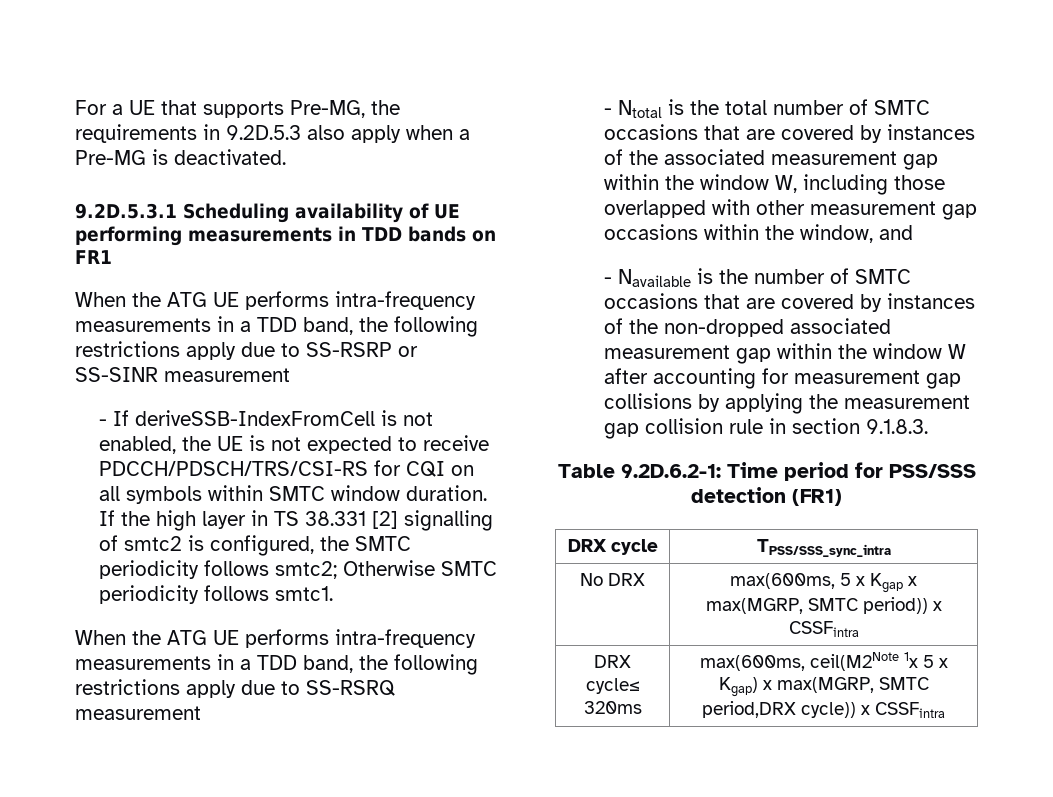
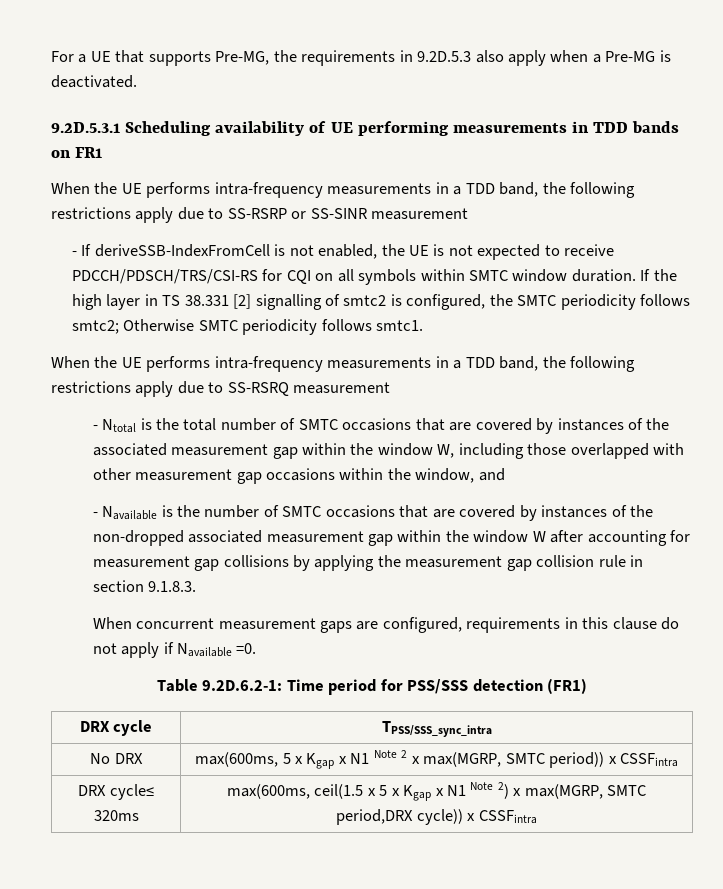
[167,292,207,307] ATG -> (118, 188) none
[167,630,207,645] ATG -> (118, 362) none
(928, 426) none -> [92,617,680,633] [92,642,257,658] // When concurrent measurement gaps are configured, requirements in this clause do not apply if Navailable =0.
(917, 581) none -> [350,750,420,764] N1 Note 2 x
[809,652,948,671] [718,677,758,697] ceil(M2Note 1x 5 x Kgap) -> [314,782,509,801] ceil(1.5 x 5 x Kgap x N1 Note 2)

